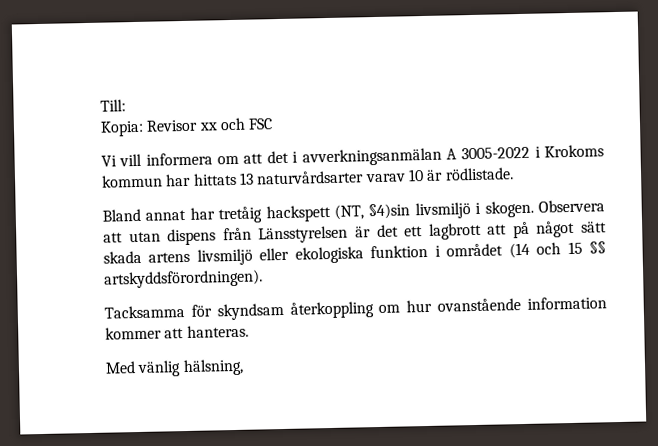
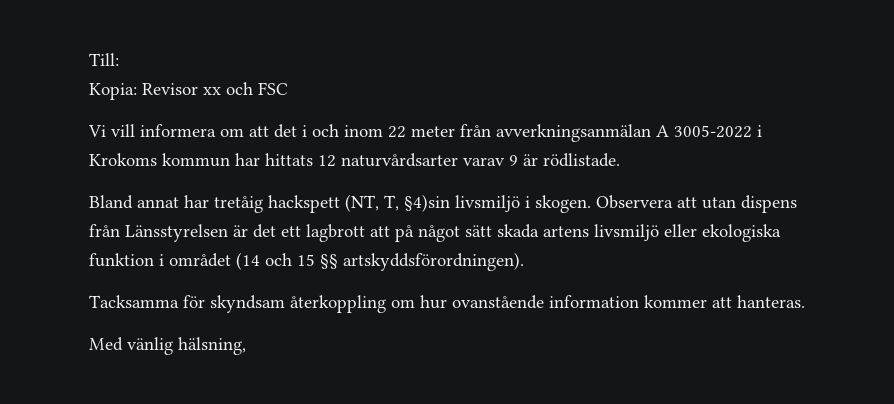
(299, 157) none -> [312,124,491,138] och inom 22 meter från
[238,172,254,185] 13 -> [318,155,336,167] 12
[407,169,424,182] 10 -> [509,155,518,166] 9
(364, 212) none -> [384,195,399,211] T,

